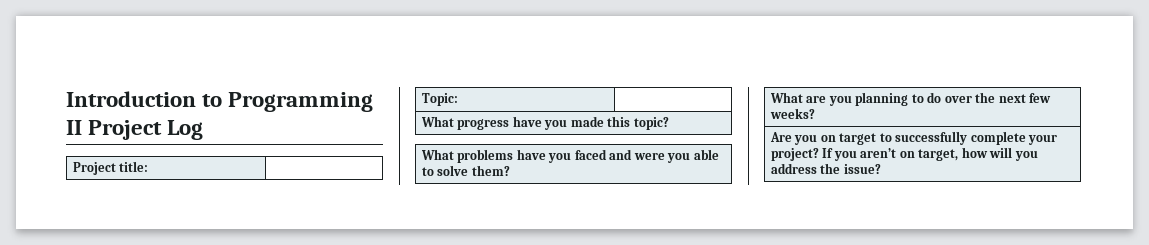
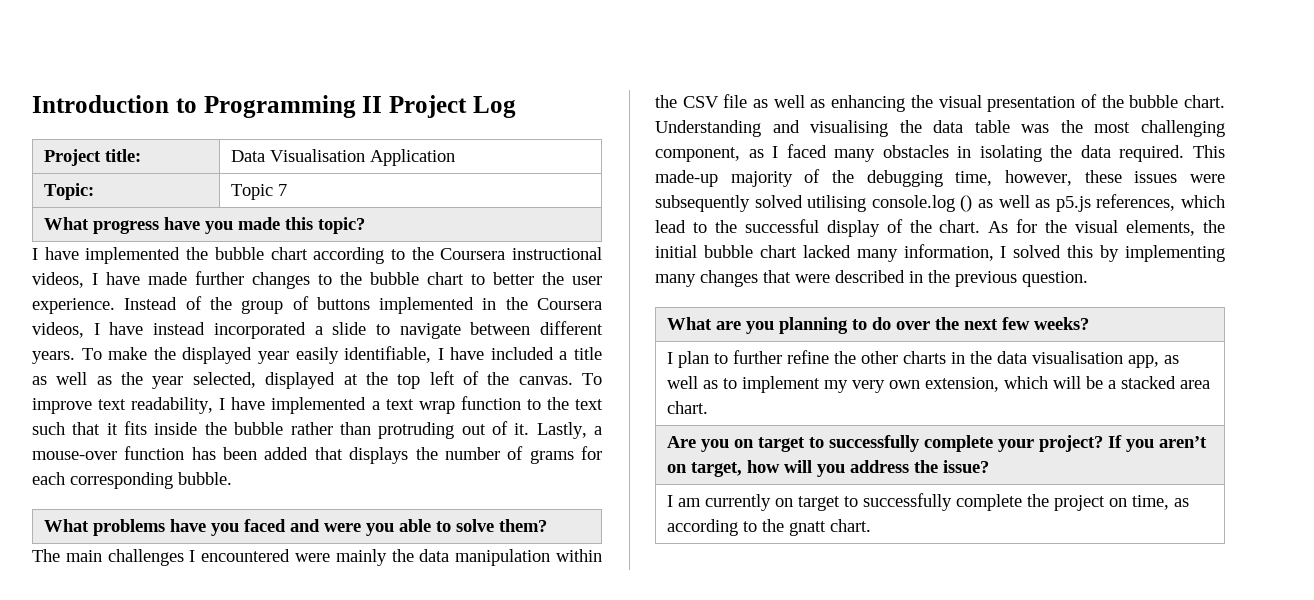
(149, 166) none -> [231,149,456,166] Data Visualisation Application
(458, 99) none -> [231,184,288,200] Topic 7
(669, 123) none -> [32,247,602,264] [32,271,602,289] [32,296,603,314] [32,321,603,339] [32,346,602,364] [32,371,602,389] [32,396,603,414] [32,421,602,439] [32,446,603,464] [32,472,232,489] // I have implemented the bubble chart according to the Coursera instructional videos, I have made further changes to the bubble chart to better the user experience. Instead of the group of buttons implemented in the Coursera videos, I have instead incorporated a slide to navigate between different years. To make the displayed year easily identifiable, I have included a title as well as the year selected, displayed at the top left of the canvas. To improve text readability, I have implemented a text wrap function to the text such that it fits inside the bubble rather than protruding out of it. Lastly, a mouse-over function has been added that displays the number of grams for each corresponding bubble.
(510, 170) none -> [32,549,602,566] [655,94,1225,112] [655,120,1225,137] [655,144,1225,162] [655,169,1225,187] [655,194,1225,212] [655,219,1225,237] [655,244,1225,262] [655,270,1088,287] // The main challenges I encountered were mainly the data manipulation within the CSV file as well as enhancing the visual presentation of the bubble chart. Understanding and visualising the data table was the most challenging component, as I faced many obstacles in isolating the data required. This made-up majority of the debugging time, however, these issues were subsequently solved utilising console.log () as well as p5.js references, which lead to the successful display of the chart. As for the visual elements, the initial bubble chart lacked many information, I solved this by implementing many changes that were described in the previous question.
(815, 113) none -> [667,350,1180,368] [667,376,1211,393] [667,401,709,414] // I plan to further refine the other charts in the data visualisation app, as well as to implement my very own extension, which will be a stacked area chart.
(881, 169) none -> [667,493,1190,511] [667,519,872,536] // I am currently on target to successfully complete the project on time, as according to the gnatt chart.

